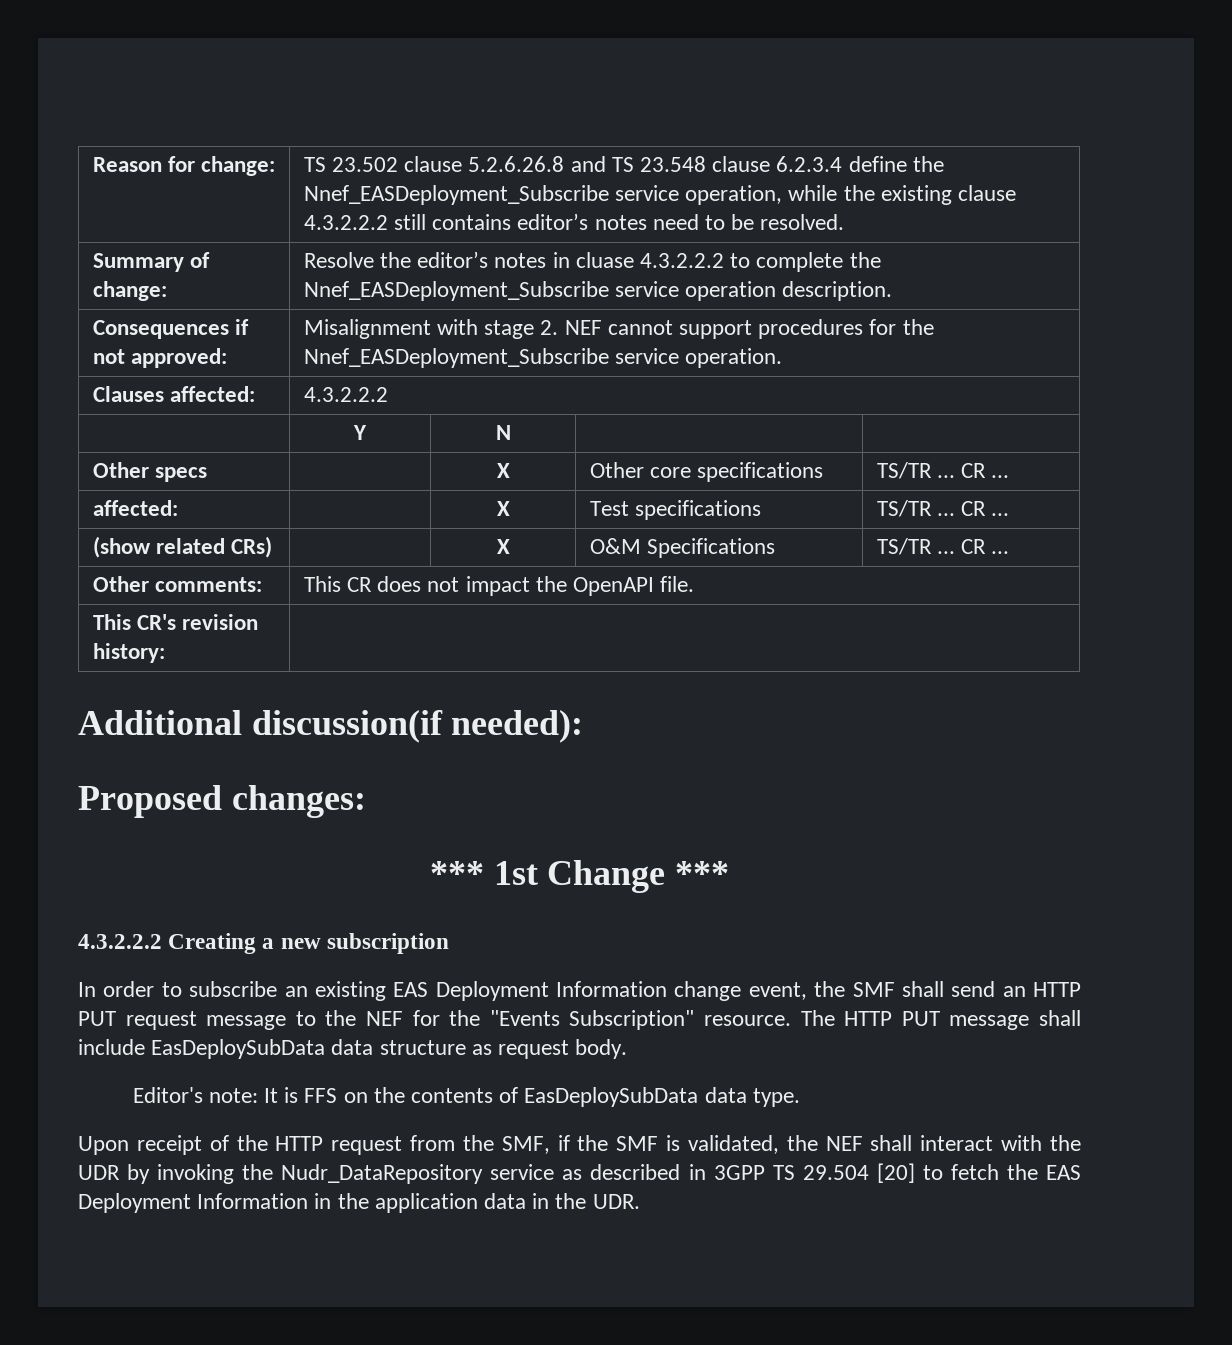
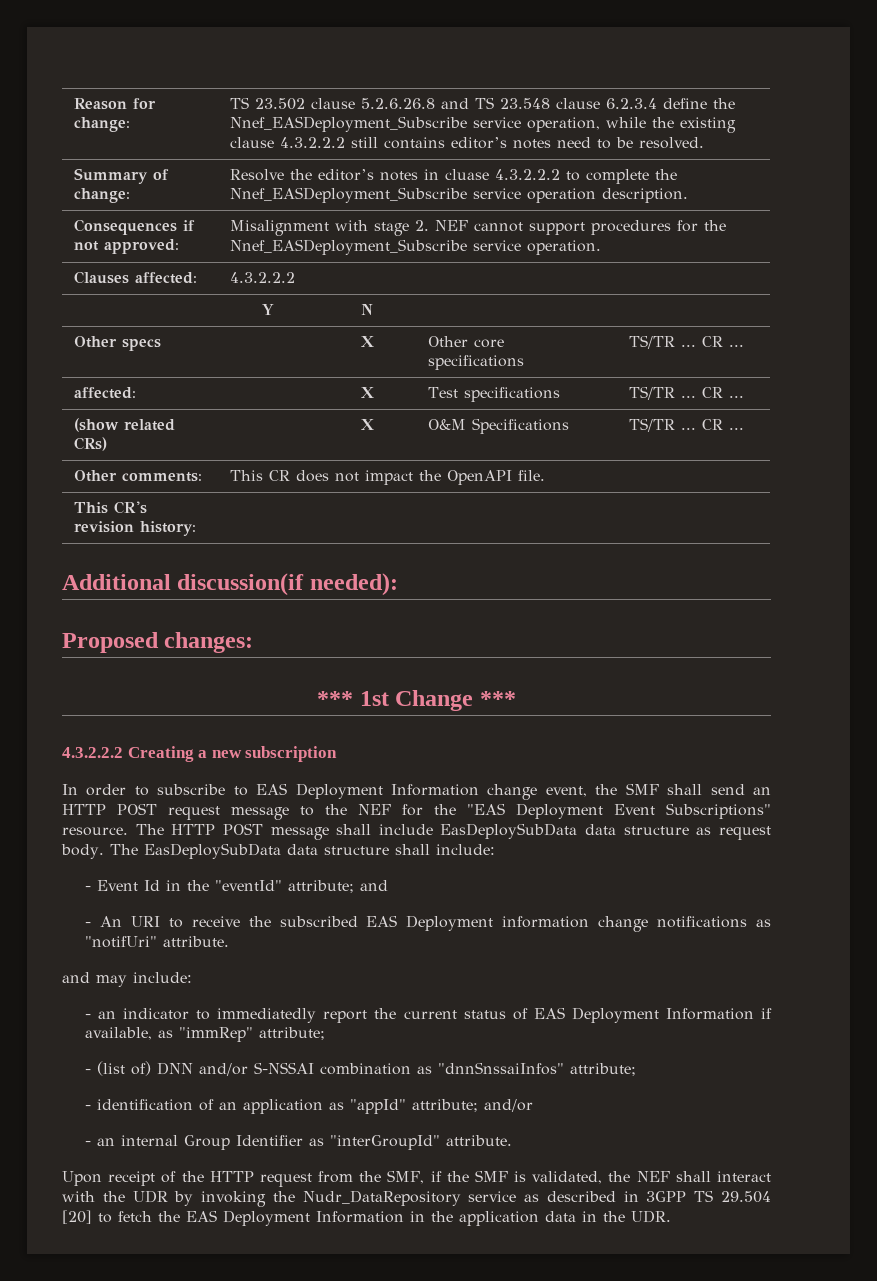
[284,981,386,1001] an existing -> [233,786,248,796] to
[78,1011,116,1026] PUT -> [117,803,157,815] POST
[489,1010,695,1030] "Events Subscription" -> [467,803,771,819] "EAS Deployment Event Subscriptions"
[901,1011,940,1026] PUT -> [222,823,263,835] POST
[132,1087,800,1107] // Editor's note: It is FFS on the contents of EasDeploySubData data type. -> [109,843,495,859] [84,880,388,893] [84,915,772,932] [84,936,229,948] [62,972,192,987] [84,1007,772,1023] [84,1027,325,1042] [84,1061,637,1076] [84,1099,533,1114] [84,1135,512,1150] The EasDeploySubData data structure shall include: // - Event Id in the "eventId" attribute; and // - An URI to receive the subscribed EAS Deployment information change notifications as "notifUri" attribute. // and may include: // - an indicator to immediatedly report the current status of EAS Deployment Information if available, as "immRep" attribute; // - (list of) DNN and/or S-NSSAI combination as "dnnSnssaiInfos" attribute; // - identification of an application as "appId" attribute; and/or // - an internal Group Identifier as "interGroupId" attribute.

